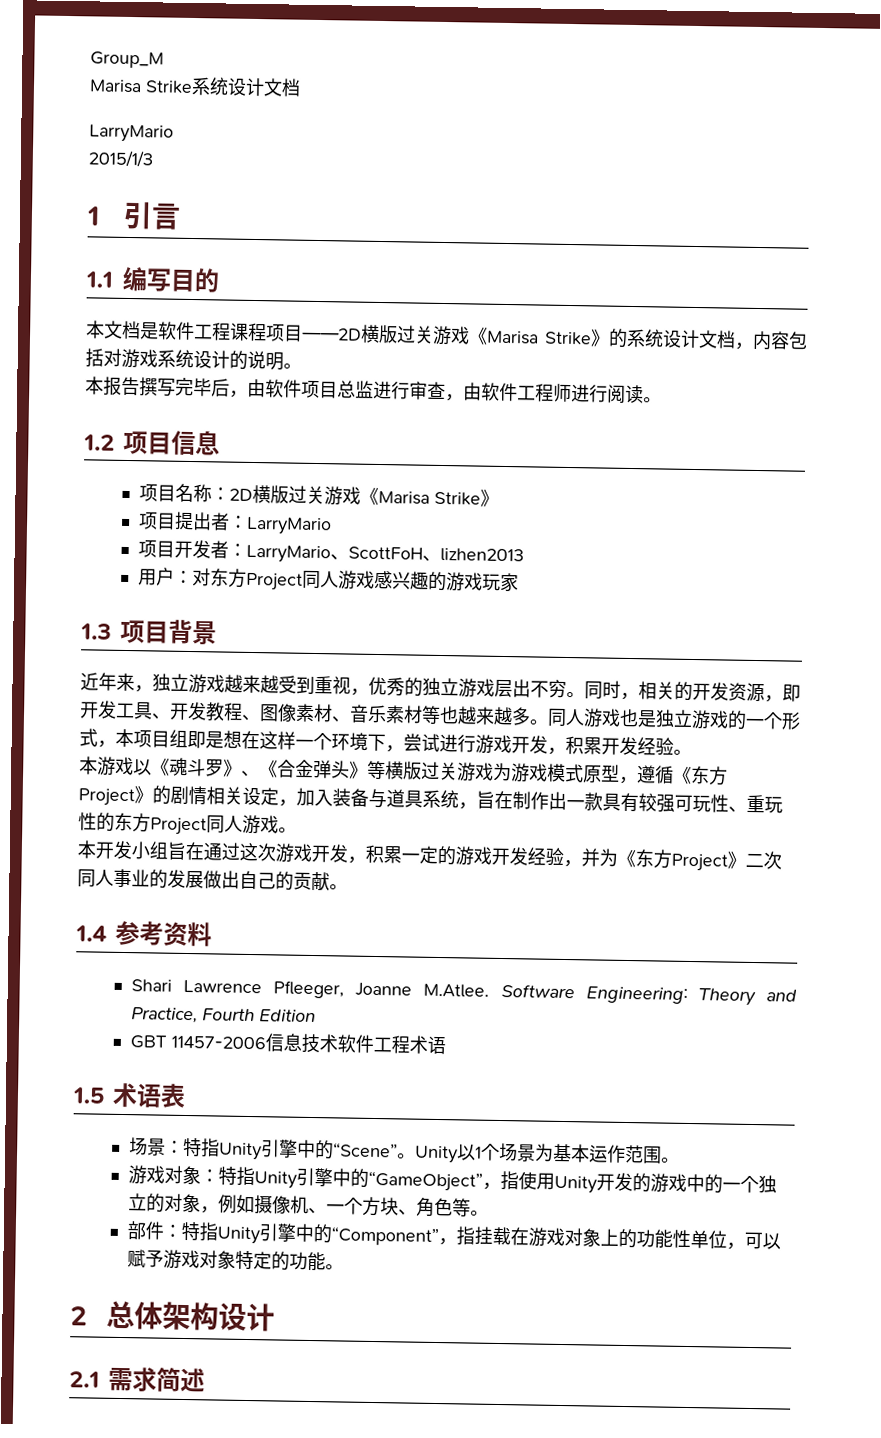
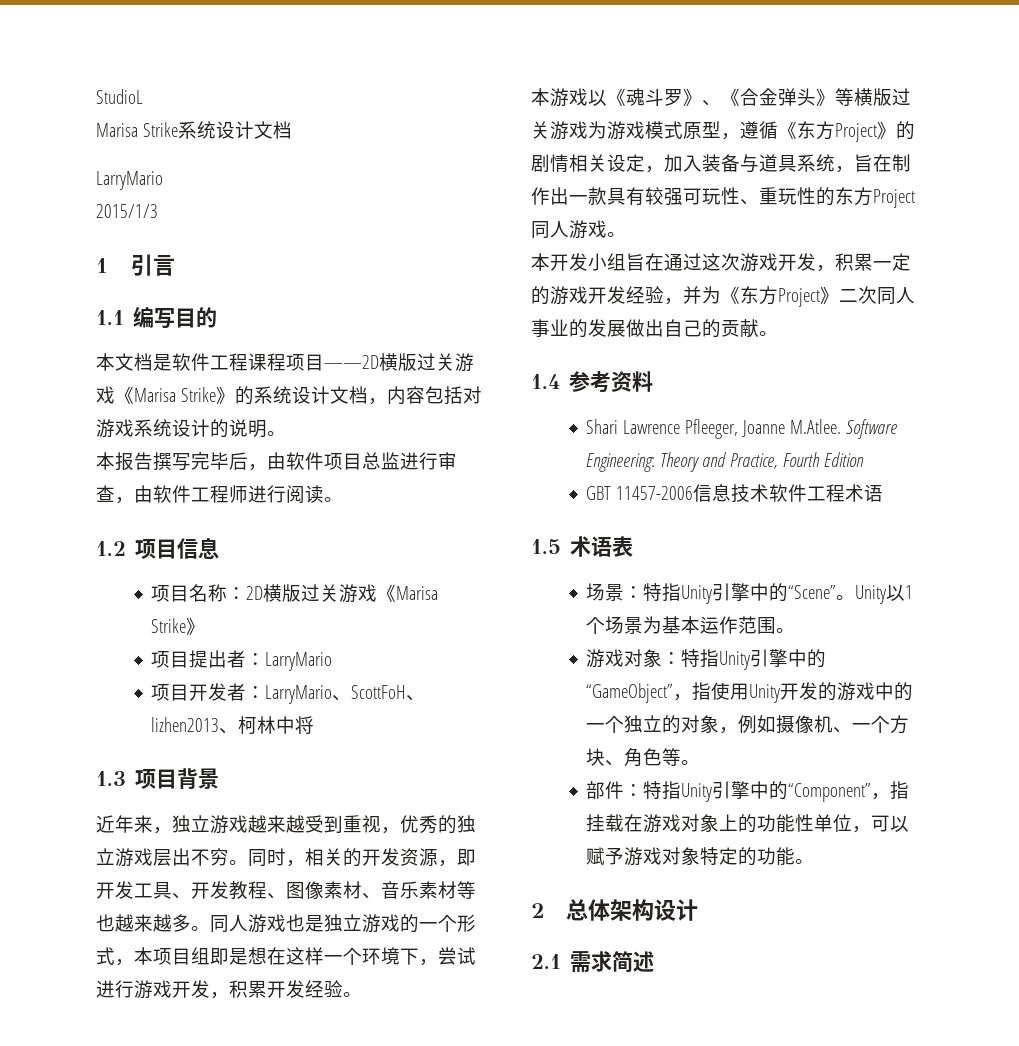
[90,51,164,69] Group_M -> [96,89,143,104] StudioL
[137,567,519,593] // 用户：对东方Project同人游戏感兴趣的游戏玩家 -> [219,716,315,734] 、柯林中将

